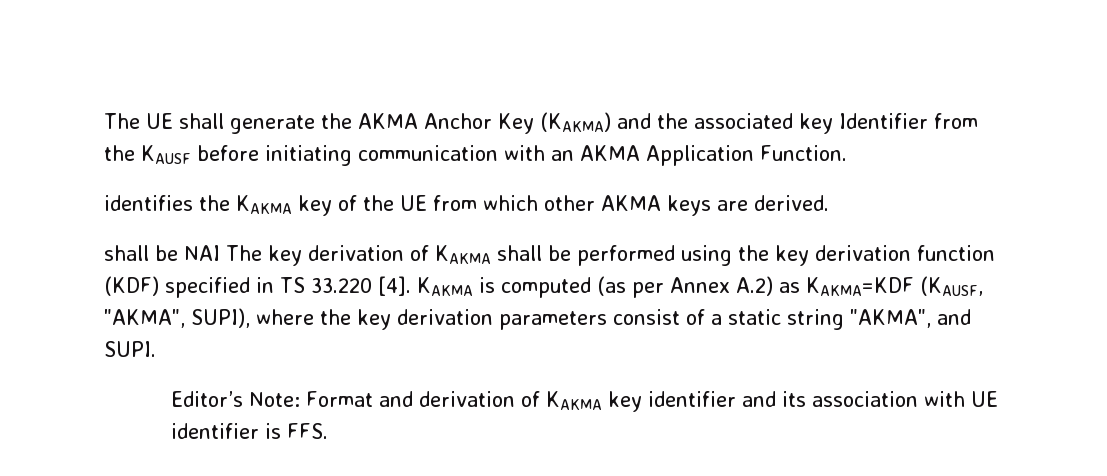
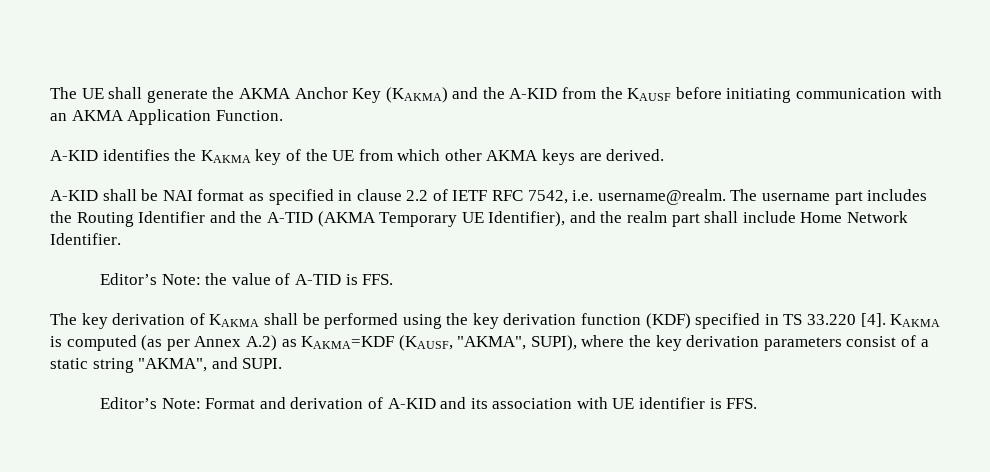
[694,113,928,134] associated key Identifier -> [509,88,558,99] A-KID
(847, 153) none -> [50,150,98,161] A-KID
(829, 203) none -> [50,190,98,201] A-KID
(220, 253) none -> [197,189,928,205] [50,211,909,227] [50,233,121,245] [99,273,394,285] format as specified in clause 2.2 of IETF RFC 7542, i.e. username@realm. The username part includes the Routing Identifier and the A-TID (AKMA Temporary UE Identifier), and the realm part shall include Home Network Identifier. // Editor’s Note: the value of A-TID is FFS. //
[546,391,737,412] KAKMA key identifier -> [387,398,436,409] A-KID

